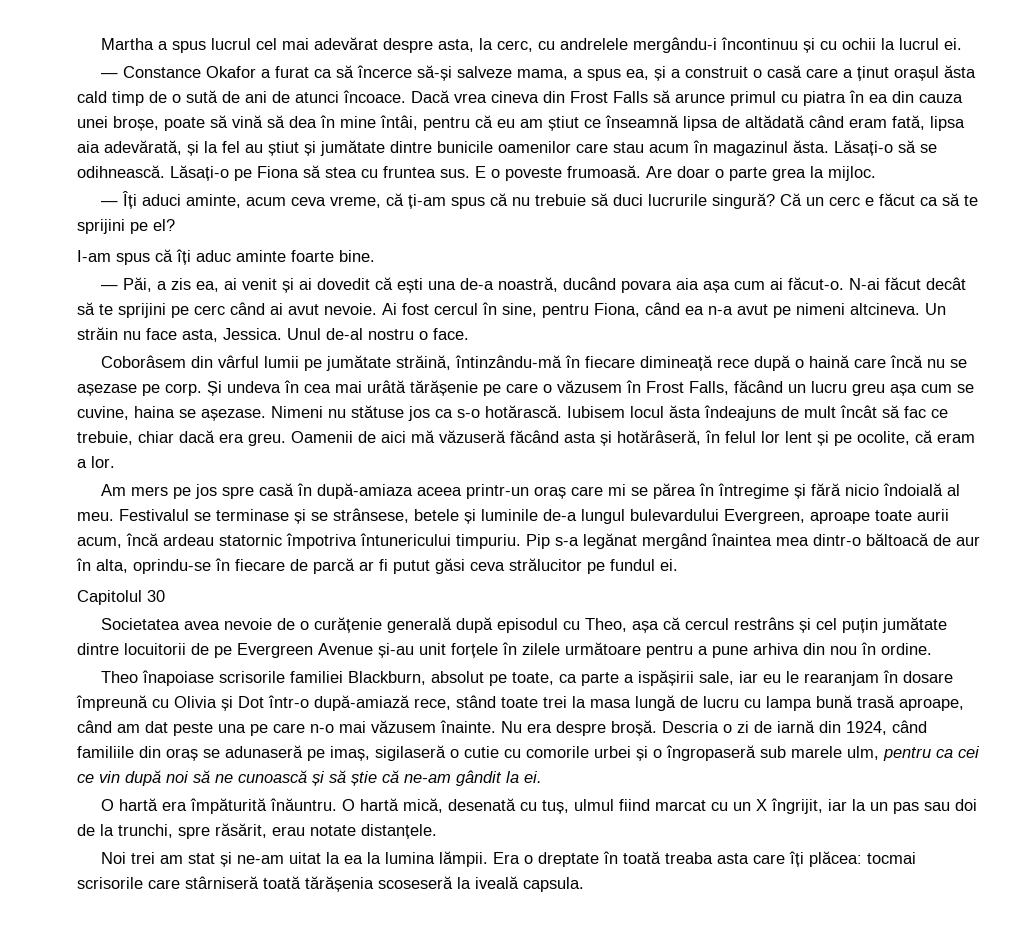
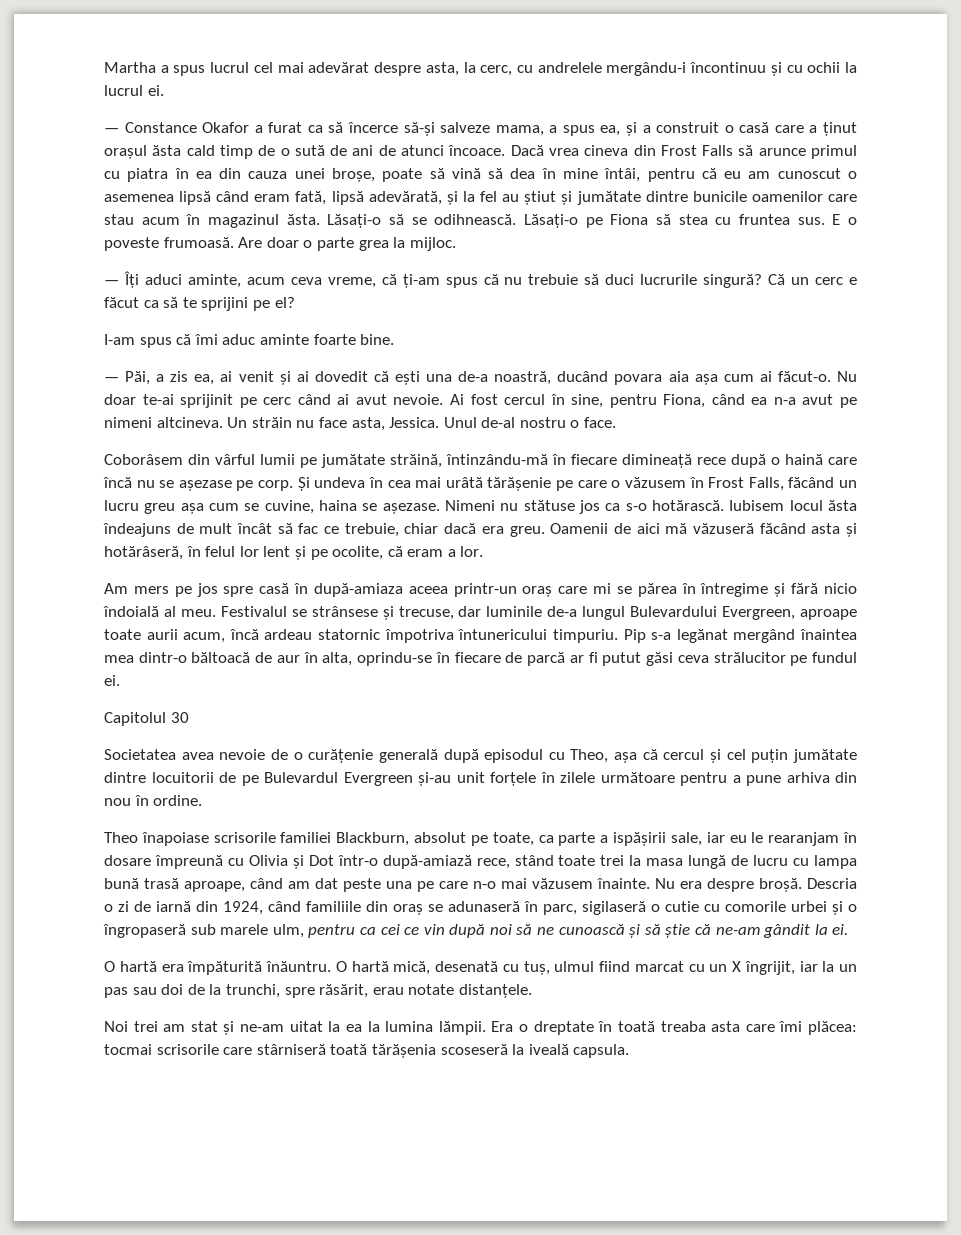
[548,115,805,131] știut ce înseamnă lipsa de altădată -> [777,168,858,179] [104,191,212,205] cunoscut o asemenea lipsă
[930,116,965,131] [77,141,100,153] lipsa aia -> [331,191,364,205] lipsă
[176,249,191,265] îți -> [194,334,218,345] îmi
[849,277,967,290] [77,302,166,318] N-ai făcut decât să te sprijini -> [837,371,857,382] [104,394,234,408] Nu doar te-ai sprijinit
[216,508,476,524] terminase și se strânsese, betele și -> [311,606,482,620] strânsese și trecuse, dar
[630,509,719,521] bulevardului -> [630,606,718,617] Bulevardului
[734,617,795,630] restrâns -> (705, 754) none
[237,643,373,658] Evergreen Avenue -> [264,772,413,786] Bulevardul Evergreen
[307,746,370,761] pe imaș, -> [524,901,577,915] în parc,
[789,851,805,867] îți -> [779,1021,803,1032] îmi

